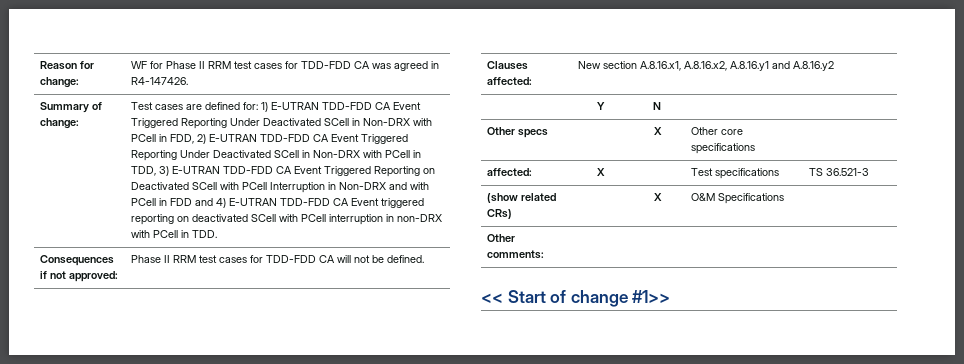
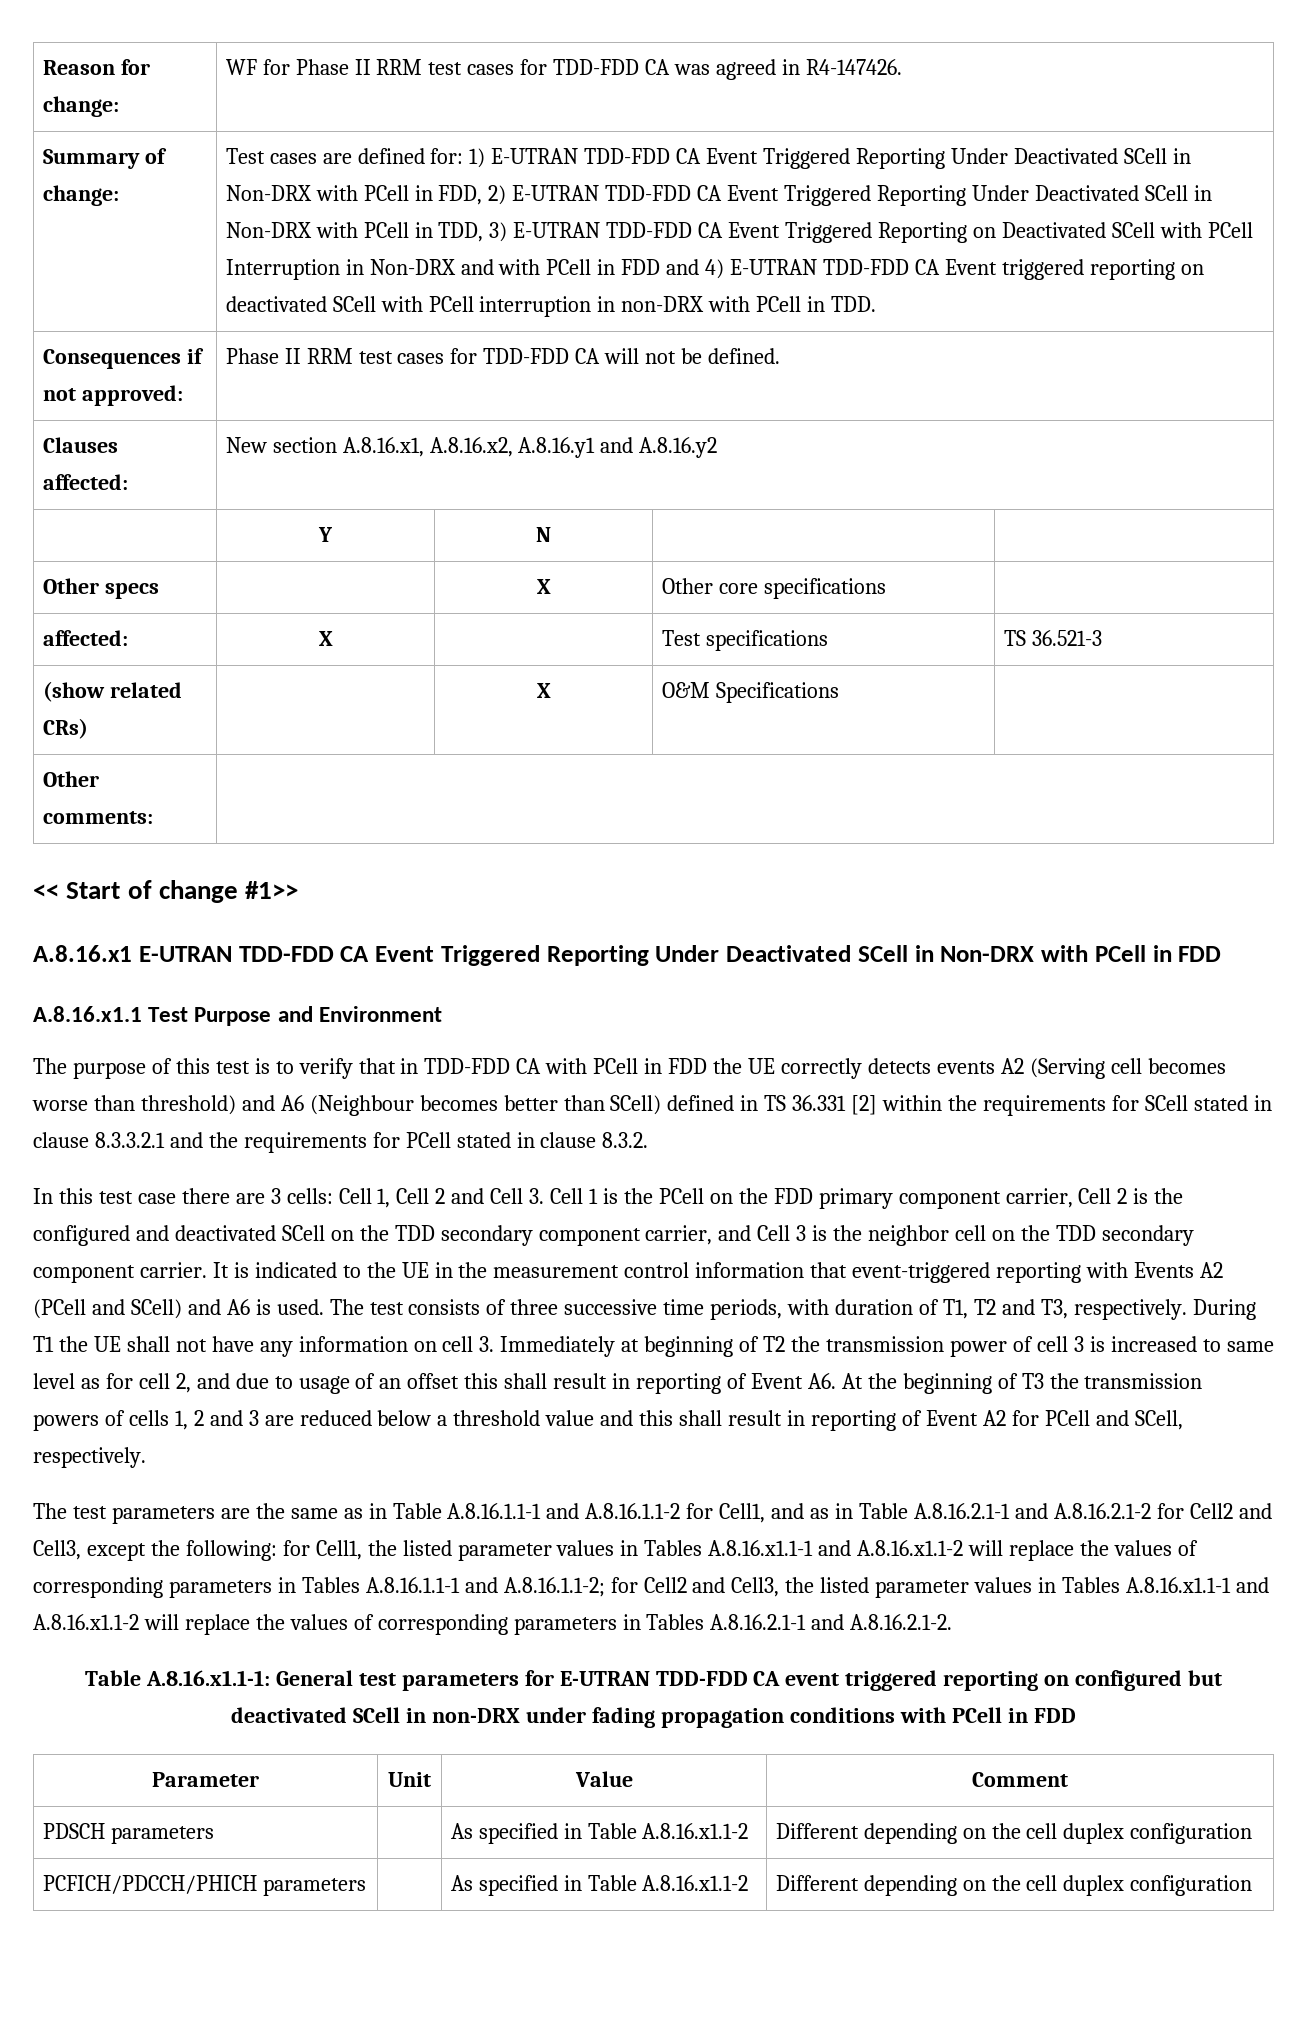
(671, 296) none -> [33,945,1222,966] [33,1006,442,1026] [33,1058,1226,1079] [32,1095,1272,1116] [33,1132,649,1153] [33,1188,1184,1209] [33,1225,1194,1246] [33,1262,1223,1283] [33,1299,1256,1320] [33,1336,1274,1357] [33,1373,1203,1394] [33,1410,1183,1431] [33,1447,146,1468] [33,1503,1272,1524] [33,1540,1198,1561] [33,1577,1269,1598] [33,1614,953,1635] [84,1670,1223,1691] [231,1707,1076,1728] [152,1772,259,1787] [388,1772,431,1787] [574,1771,633,1787] [972,1772,1068,1787] [42,1823,214,1844] [450,1823,749,1844] [775,1823,1253,1844] [42,1875,366,1896] [450,1875,749,1896] [775,1875,1253,1896] // A.8.16.x1 E-UTRAN TDD-FDD CA Event Triggered Reporting Under Deactivated SCell in Non-DRX with PCell in FDD // A.8.16.x1.1 Test Purpose and Environment // The purpose of this test is to verify that in TDD-FDD CA with PCell in FDD the UE correctly detects events A2 (Serving cell becomes worse than threshold) and A6 (Neighbour becomes better than SCell) defined in TS 36.331 [2] within the requirements for SCell stated in clause 8.3.3.2.1 and the requirements for PCell stated in clause 8.3.2. // In this test case there are 3 cells: Cell 1, Cell 2 and Cell 3. Cell 1 is the PCell on the FDD primary component carrier, Cell 2 is the configured and deactivated SCell on the TDD secondary component carrier, and Cell 3 is the neighbor cell on the TDD secondary component carrier. It is indicated to the UE in the measurement control information that event-triggered reporting with Events A2 (PCell and SCell) and A6 is used. The test consists of three successive time periods, with duration of T1, T2 and T3, respectively. During T1 the UE shall not have any information on cell 3. Immediately at beginning of T2 the transmission power of cell 3 is increased to same level as for cell 2, and due to usage of an offset this shall result in reporting of Event A6. At the beginning of T3 the transmission powers of cells 1, 2 and 3 are reduced below a threshold value and this shall result in reporting of Event A2 for PCell and SCell, respectively. // The test parameters are the same as in Table A.8.16.1.1-1 and A.8.16.1.1-2 for Cell1, and as in Table A.8.16.2.1-1 and A.8.16.2.1-2 for Cell2 and Cell3, except the following: for Cell1, the listed parameter values in Tables A.8.16.x1.1-1 and A.8.16.x1.1-2 will replace the values of corresponding parameters in Tables A.8.16.1.1-1 and A.8.16.1.1-2; for Cell2 and Cell3, the listed parameter values in Tables A.8.16.x1.1-1 and A.8.16.x1.1-2 will replace the values of corresponding parameters in Tables A.8.16.2.1-1 and A.8.16.2.1-2. // Table A.8.16.x1.1-1: General test parameters for E-UTRAN TDD-FDD CA event triggered reporting on configured but deactivated SCell in non-DRX under fading propagation conditions with PCell in FDD // Parameter | Unit | Value | Comment // PDSCH parameters | | As specified in Table A.8.16.x1.1-2 | Different depending on the cell duplex configuration // PCFICH/PDCCH/PHICH parameters | | As specified in Table A.8.16.x1.1-2 | Different depending on the cell duplex configuration

